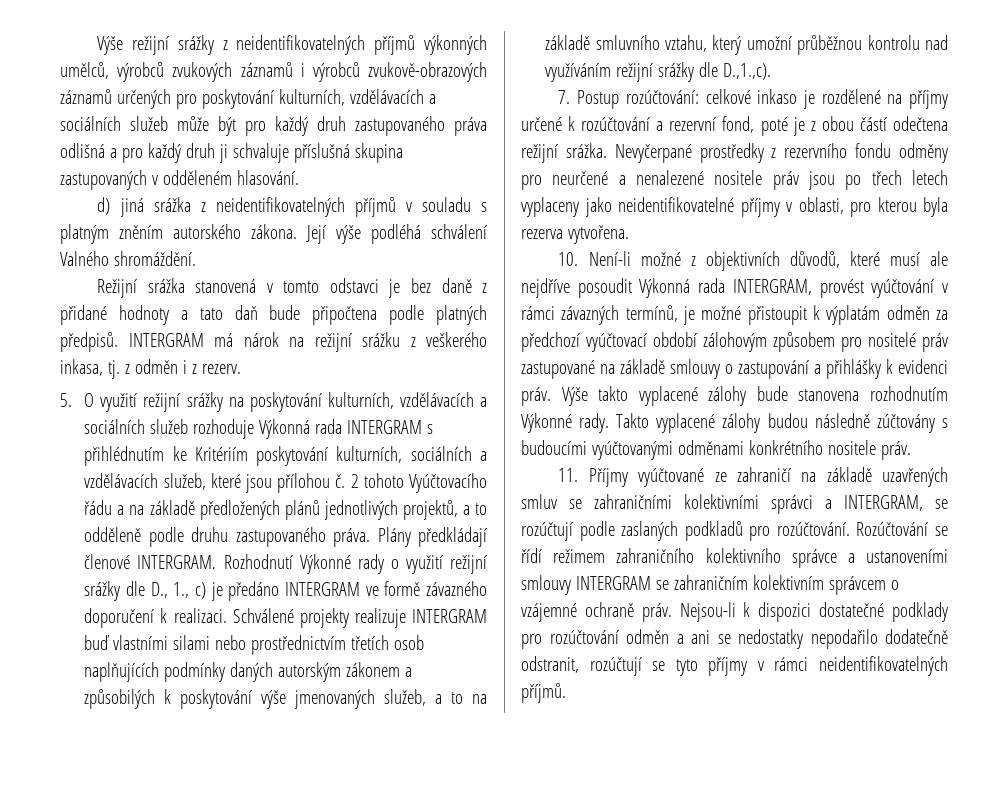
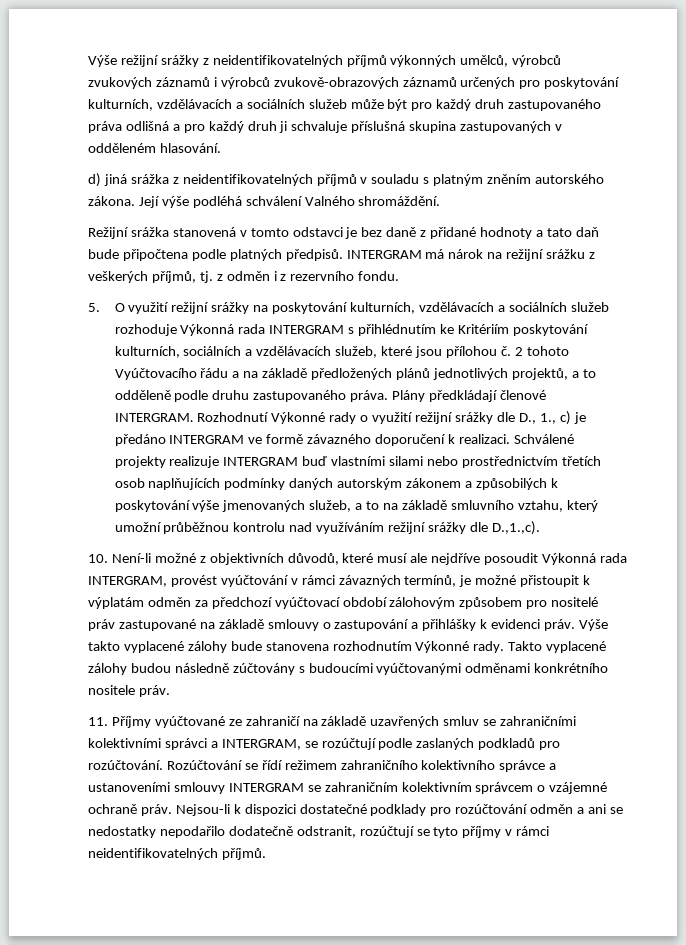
[426,332,487,347] [60,359,103,376] veškerého inkasa, -> [88,271,196,283] veškerých příjmů,
[201,364,241,374] rezerv. -> [290,271,400,281] rezervního fondu.
[558,89,948,109] [521,116,948,136] [521,143,948,163] [521,170,948,190] [521,197,948,217] [521,225,629,244] // 7. Postup rozúčtování: celkové inkaso je rozdělené na příjmy určené k rozúčtování a rezervní fond, poté je z obou částí odečtena režijní srážka. Nevyčerpané prostředky z rezervního fondu odměny pro neurčené a nenalezené nositele práv jsou po třech letech vyplaceny jako neidentifikovatelné příjmy v oblasti, pro kterou byla rezerva vytvořena. -> (540, 528) none

